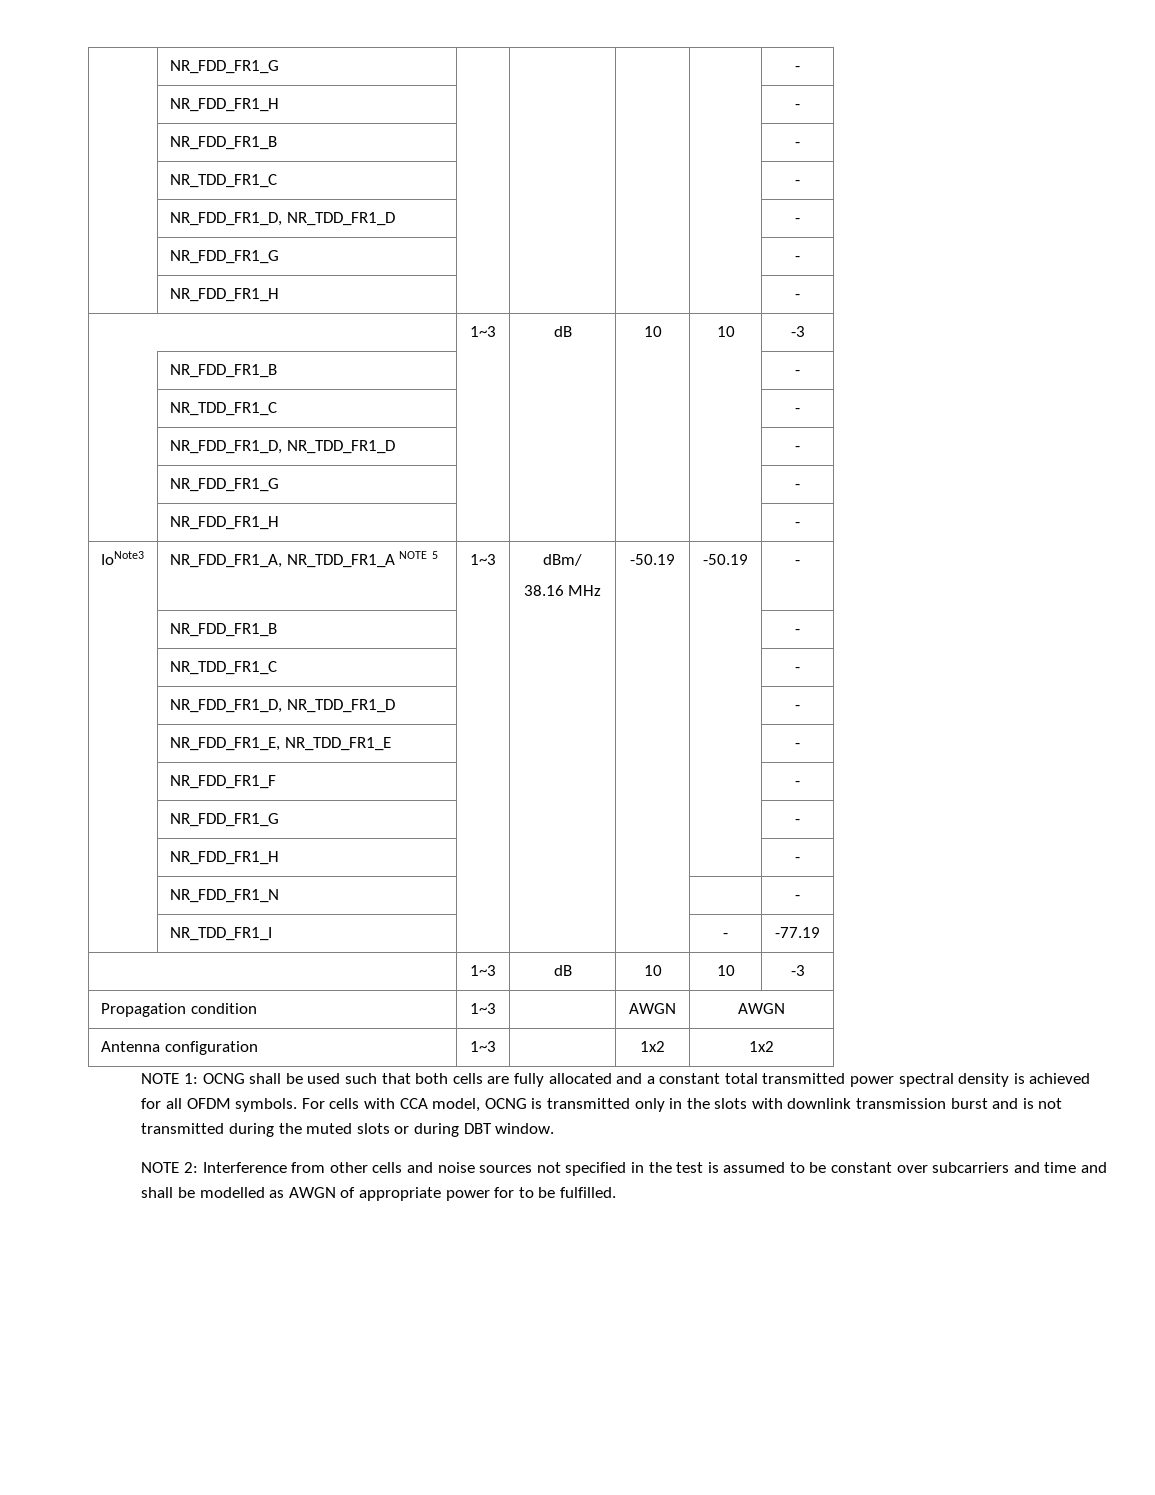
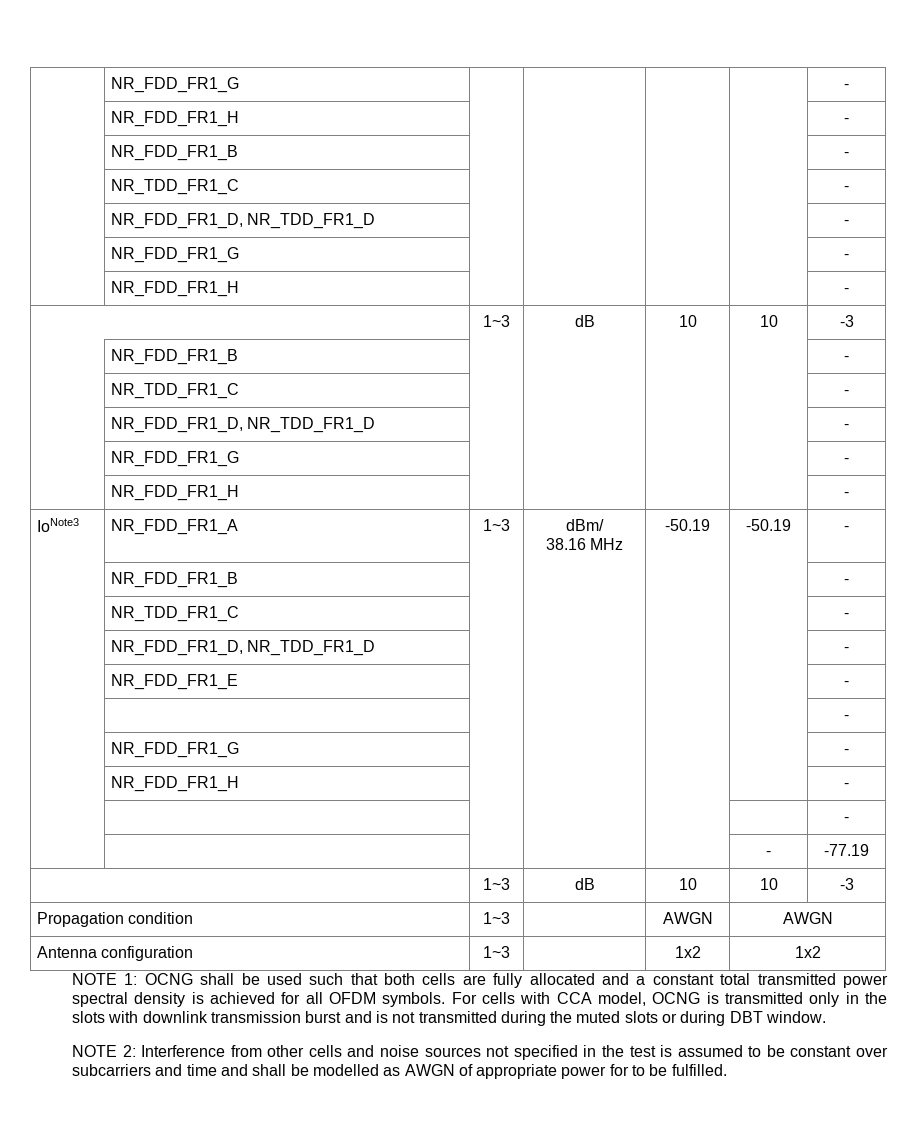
[169,551,438,568] NR_FDD_FR1_A, NR_TDD_FR1_A NOTE 5 -> [110,519,238,535] NR_FDD_FR1_A
[169,737,391,751] [795,743,800,748] [169,775,276,789] [795,781,800,786] [169,813,279,827] [795,819,800,824] [169,851,279,865] [795,857,800,862] [169,889,279,903] [795,895,800,900] [169,927,272,941] NR_FDD_FR1_E, NR_TDD_FR1_E | | | | | - // | NR_FDD_FR1_F | | | | | - // | NR_FDD_FR1_G | | | | | - // | NR_FDD_FR1_H | | | | | - // | NR_FDD_FR1_N | | | | | - // | NR_TDD_FR1_I -> [110,674,238,690] [844,681,849,686] [844,715,849,720] [110,742,239,758] [844,749,849,754] [110,776,239,792] [844,783,849,788] [844,817,849,822] NR_FDD_FR1_E | | | | | - // | | | | | | - // | NR_FDD_FR1_G | | | | | - // | NR_FDD_FR1_H | | | | | - // | | | | | | - // |

